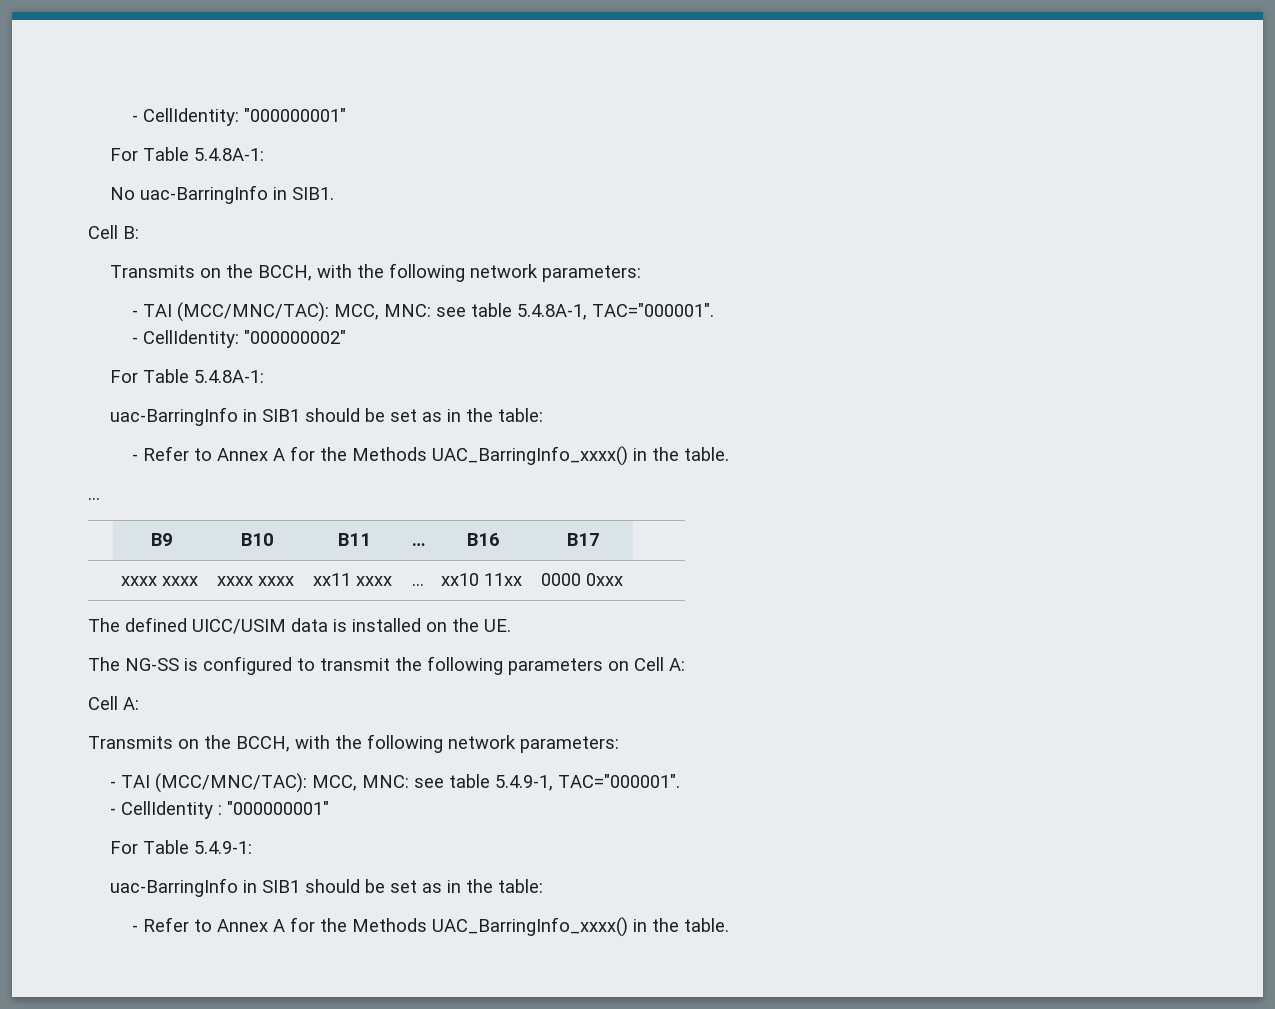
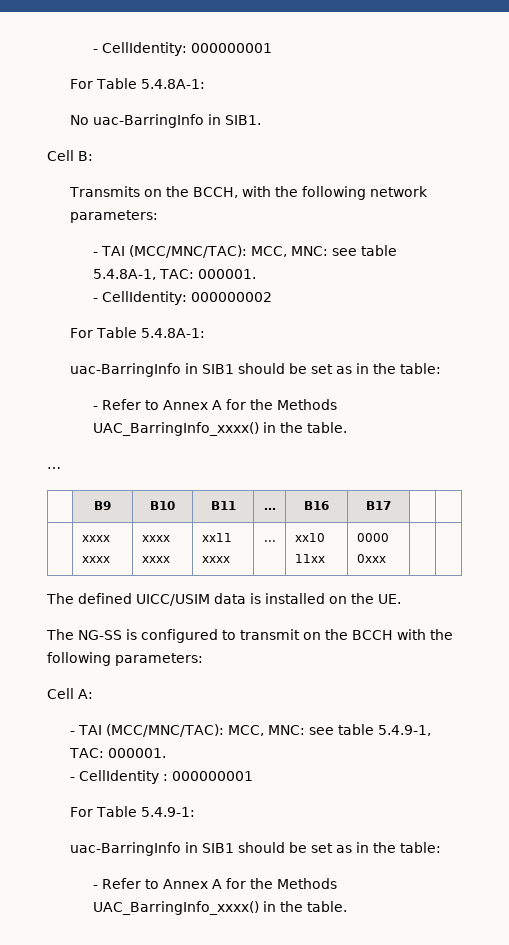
[131,108,346,126] - CellIdentity: "000000001" -> [92,42,272,56] - CellIdentity: 000000001
[591,303,714,317] [131,330,346,348] TAC="000001". // - CellIdentity: "000000002" -> [158,269,256,279] [92,291,272,305] TAC: 000001. // - CellIdentity: 000000002
[395,656,685,675] [88,696,139,710] [88,734,619,753] the following parameters on Cell A: // Cell A: // Transmits on the BCCH, with the following network parameters: -> [303,629,453,640] [47,652,203,666] [47,688,93,699] on the BCCH with the following parameters: // Cell A:
[557,774,680,788] TAC="000001". -> [68,748,166,758] TAC: 000001.
[226,801,329,815] "000000001" -> [171,771,253,781] 000000001

